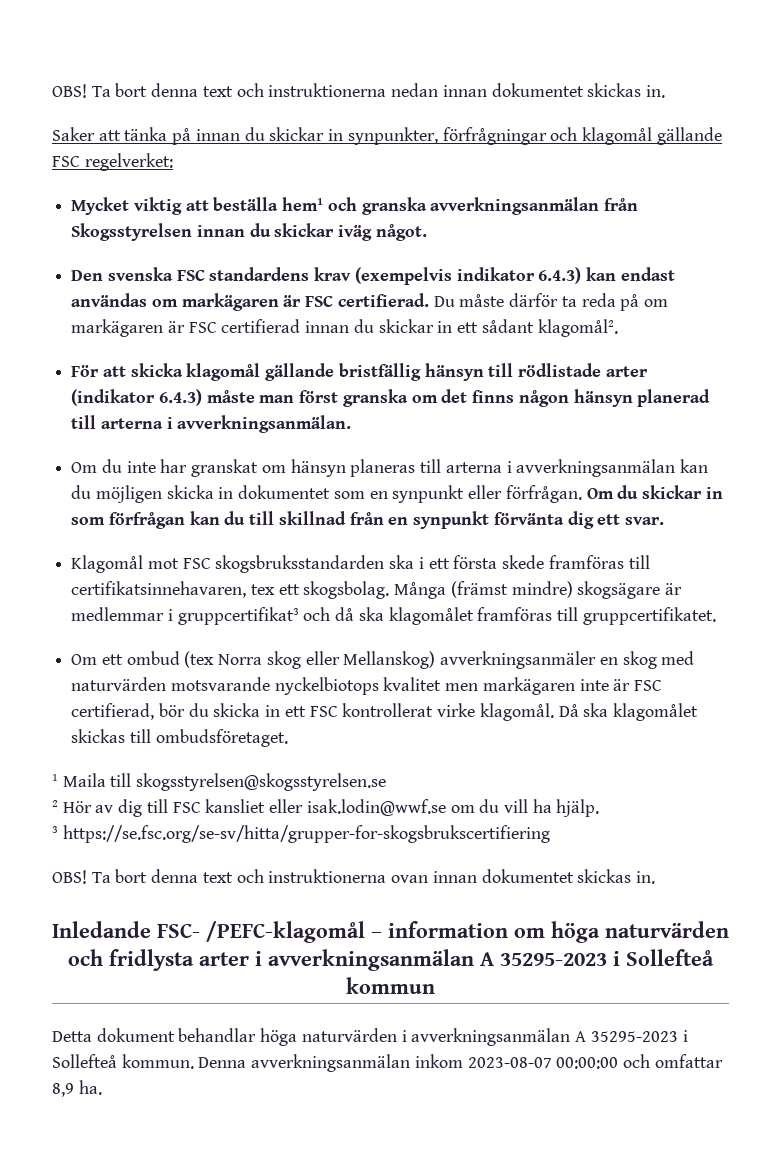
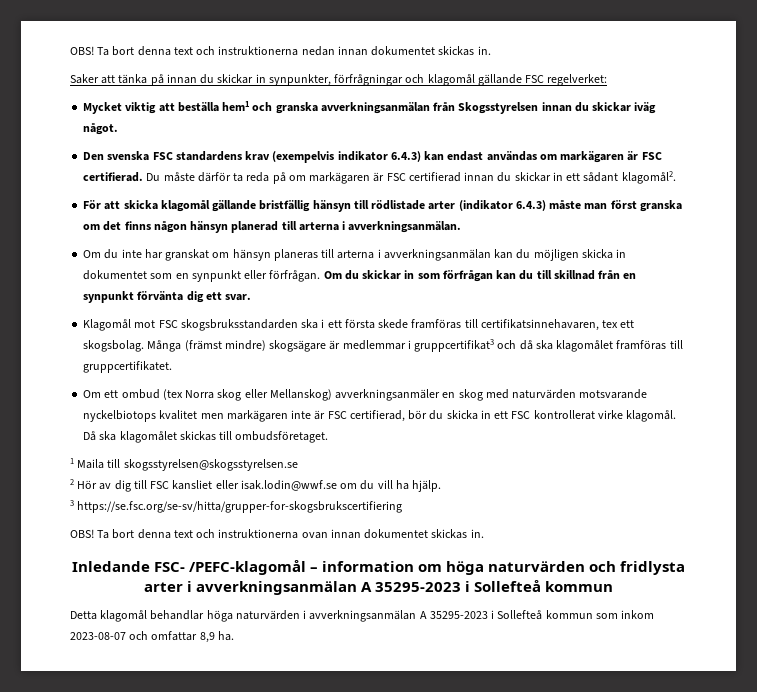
[96,1028,175,1042] dokument -> [100,610,148,622] klagomål
[121,1054,411,1072] kommun. Denna avverkningsanmälan -> [545,610,618,619] kommun som
[556,1057,619,1069] 00:00:00 -> (126, 636) none

